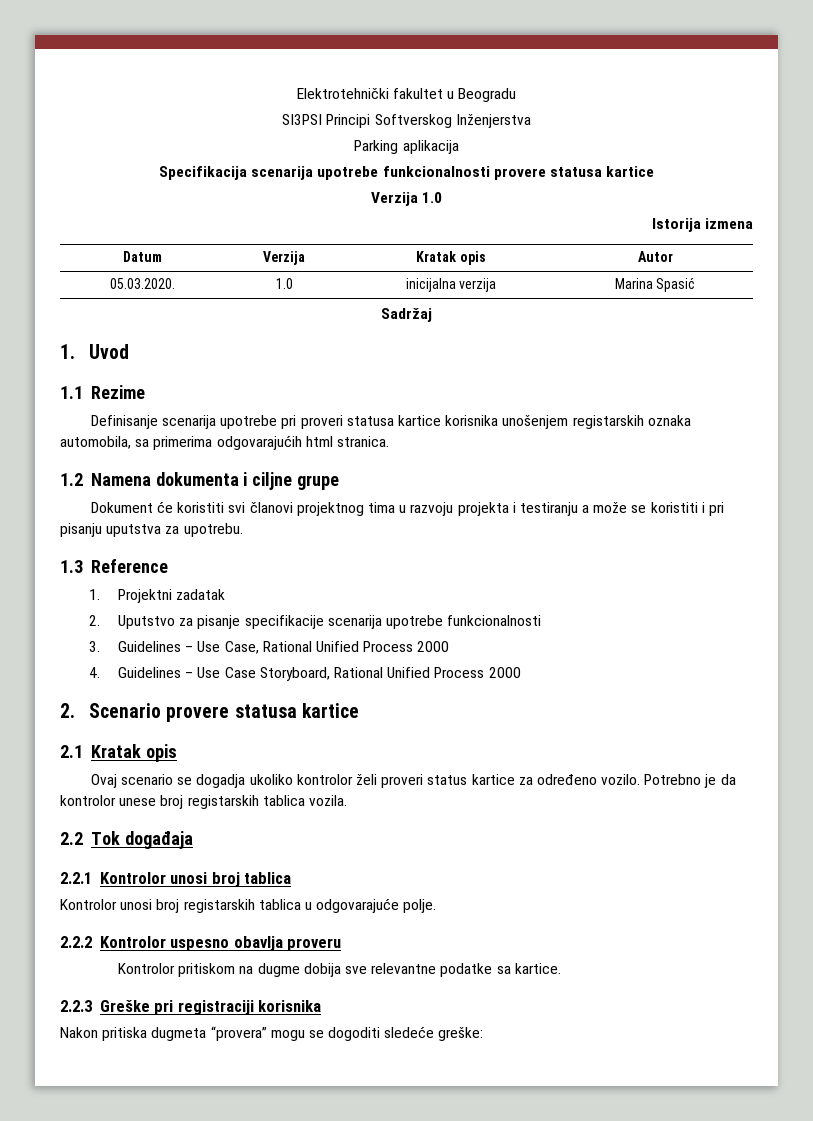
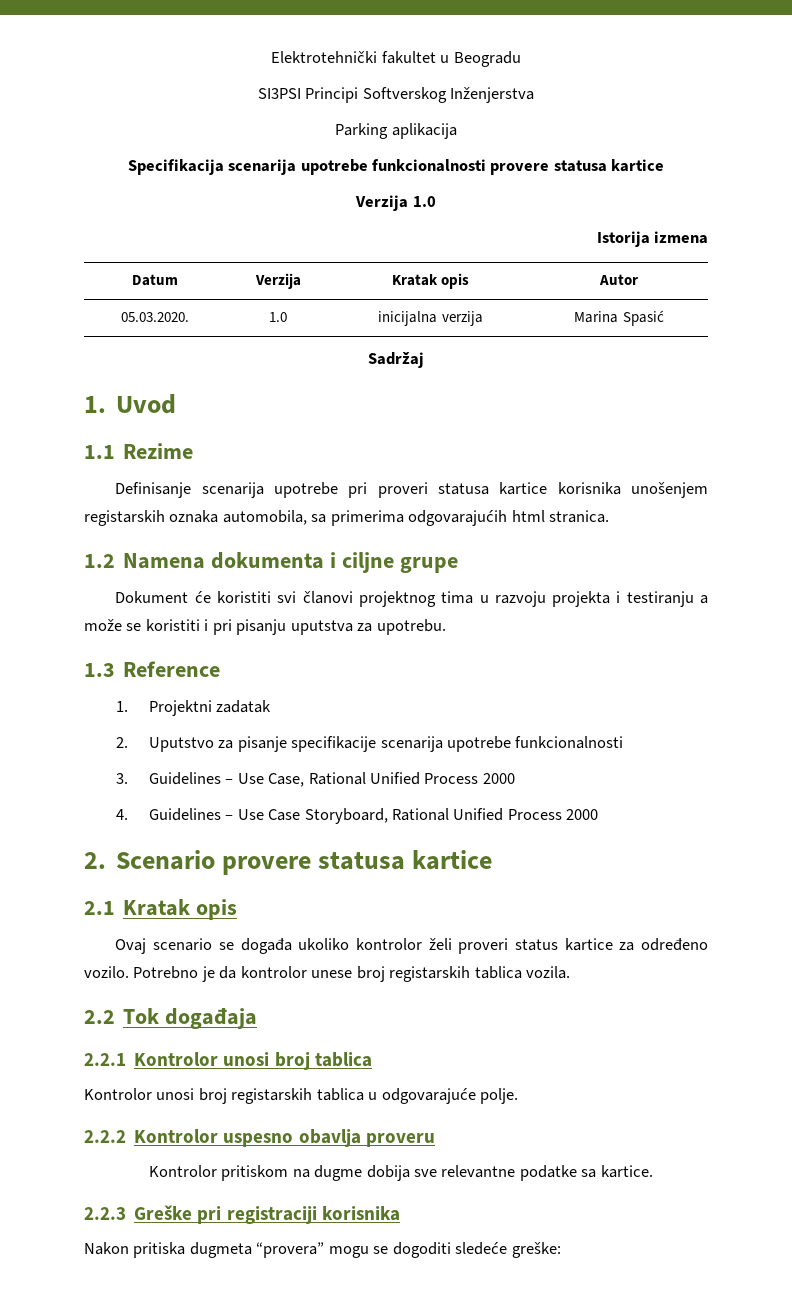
[196,774,246,788] dogadja -> [240,938,292,954] događa

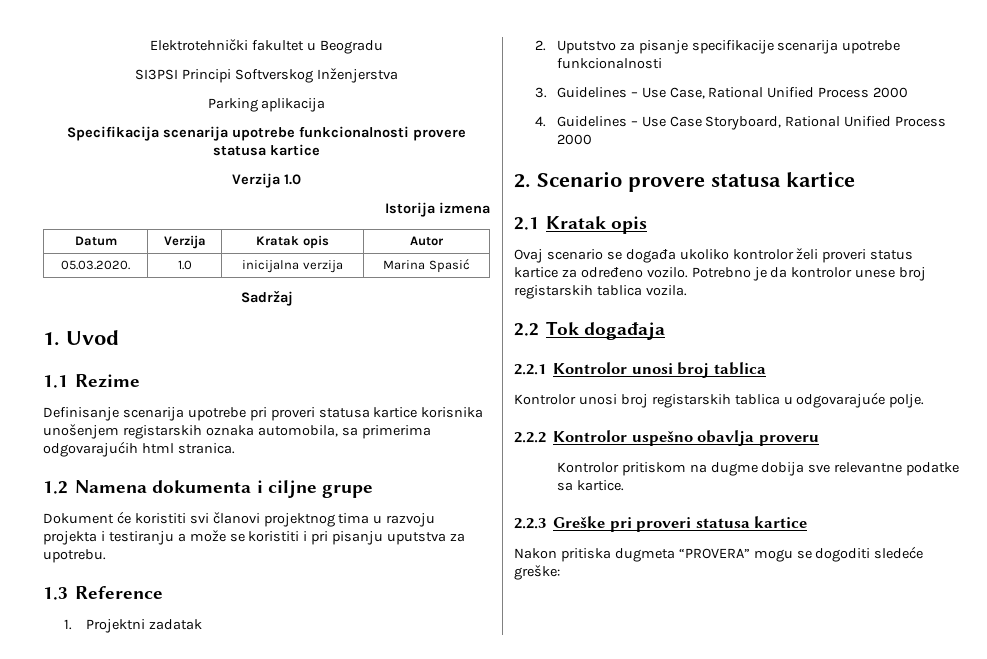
[223,1133,294,1147] uspesno -> [631,431,693,446] uspešno
[226,1206,400,1224] registraciji korisnika -> [636,516,808,532] proveri statusa kartice
[256,1242,325,1258] “provera” -> [678,548,750,559] “PROVERA”

